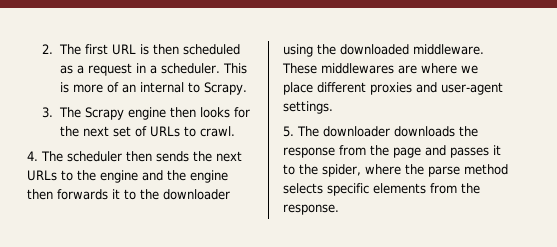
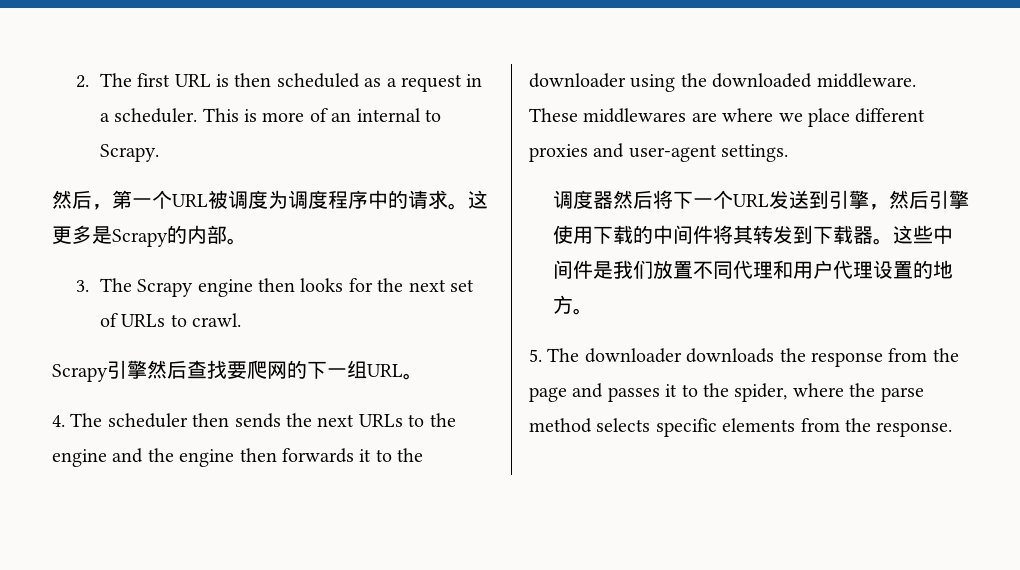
(247, 88) none -> [52,190,488,210] [52,225,247,247] // 然后，第一个URL被调度为调度程序中的请求。这更多是Scrapy的内部。
(235, 131) none -> [52,360,423,382] // Scrapy引擎然后查找要爬网的下一组URL。
(333, 107) none -> [552,190,969,210] [552,225,953,245] [552,260,953,279] [552,295,593,315] // 调度器然后将下一个URL发送到引擎，然后引擎使用下载的中间件将其转发到下载器。这些中间件是我们放置不同代理和用户代理设置的地方。

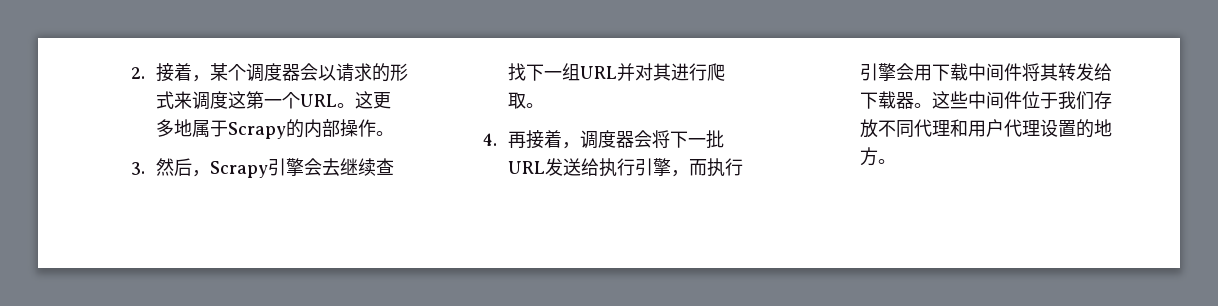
[99,73,483,92] [99,108,441,123] [99,144,159,162] [52,190,448,210] The first URL is then scheduled as a request in a scheduler. This is more of an internal to Scrapy. // 然后，第一个URL被调度为调度程序中的请求 -> [156,63,409,82] [156,91,338,110] 接着，某个调度器会以请求的形式来调度这第一个URL
[92,226,112,244] 是 -> [174,119,229,137] 地属于
(227, 234) none -> [340,119,377,137] 操作
[99,278,474,297] [99,313,241,327] [52,360,423,382] [52,413,456,428] [52,448,424,467] [529,73,916,92] [529,108,926,127] [529,143,789,162] [552,190,969,210] [552,225,653,244] The Scrapy engine then looks for the next set of URLs to crawl. // Scrapy引擎然后查找要爬网的下一组URL。 // 4. The scheduler then sends the next URLs to the engine and the engine then forwards it to the downloader using the downloaded middleware. These middlewares are where we place different proxies and user-agent settings. // 调度器然后将下一个URL发送到引擎，然后引擎使用下载的 -> [156,158,395,178] [508,63,726,81] [508,92,545,109] [482,130,725,149] [508,158,744,177] [860,63,969,81] 然后，Scrapy引擎会去继续查找下一组URL并对其进行爬取。 // 4.再接着，调度器会将下一批URL发送给执行引擎，而执行引擎会用下载
[792,225,813,244] 到 -> [1094,63,1113,81] 给
[592,260,693,279] 是我们放置 -> [1022,91,1113,110] [860,119,879,138] 位于我们存放
[529,348,959,367] [529,383,924,402] [529,418,953,437] // 5. The downloader downloads the response from the page and passes it to the spider, where the parse method selects specific elements from the response. -> (897, 161) none

